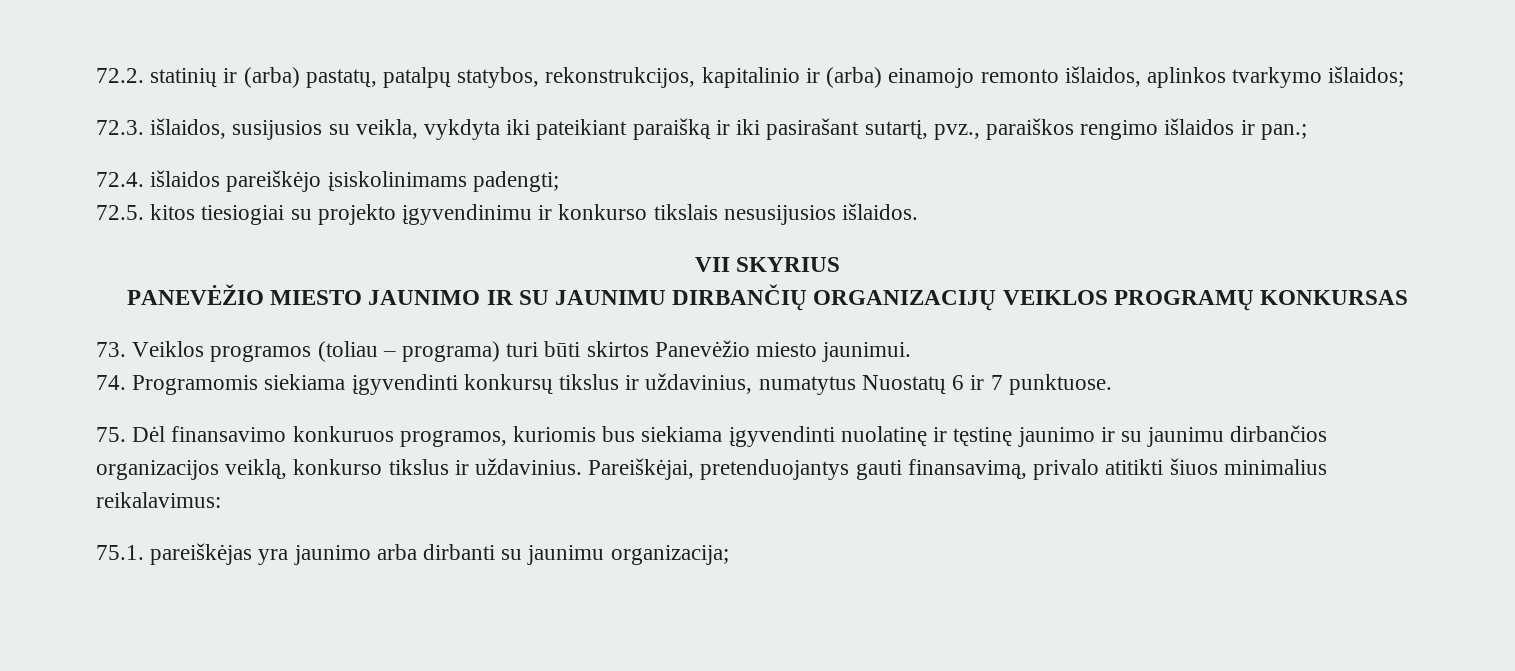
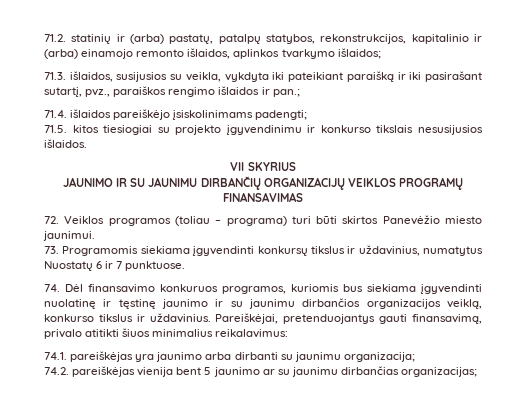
[96,68,144,83] 72.2. -> [44,34,66,42] 71.2.
[96,120,144,135] 72.3. -> [44,72,66,80] 71.3.
[96,172,144,187] 72.4. -> [44,110,67,118] 71.4.
[96,205,144,220] 72.5. -> [44,125,67,133] 71.5.
[126,284,363,305] PANEVĖŽIO MIESTO -> (296, 166) none
[1260,290,1409,305] [96,342,126,357] KONKURSAS // 73. -> [223,192,303,202] [44,216,59,224] FINANSAVIMAS // 72.
[96,375,126,390] 74. -> [44,246,59,254] 73.
[96,427,126,442] 75. -> [44,284,60,292] 74.
[96,545,144,560] 75.1. -> [44,352,67,360] 74.1.
(729, 555) none -> [44,366,478,377] // 74.2. pareiškėjas vienija bent 5 jaunimo ar su jaunimu dirbančias organizacijas;

